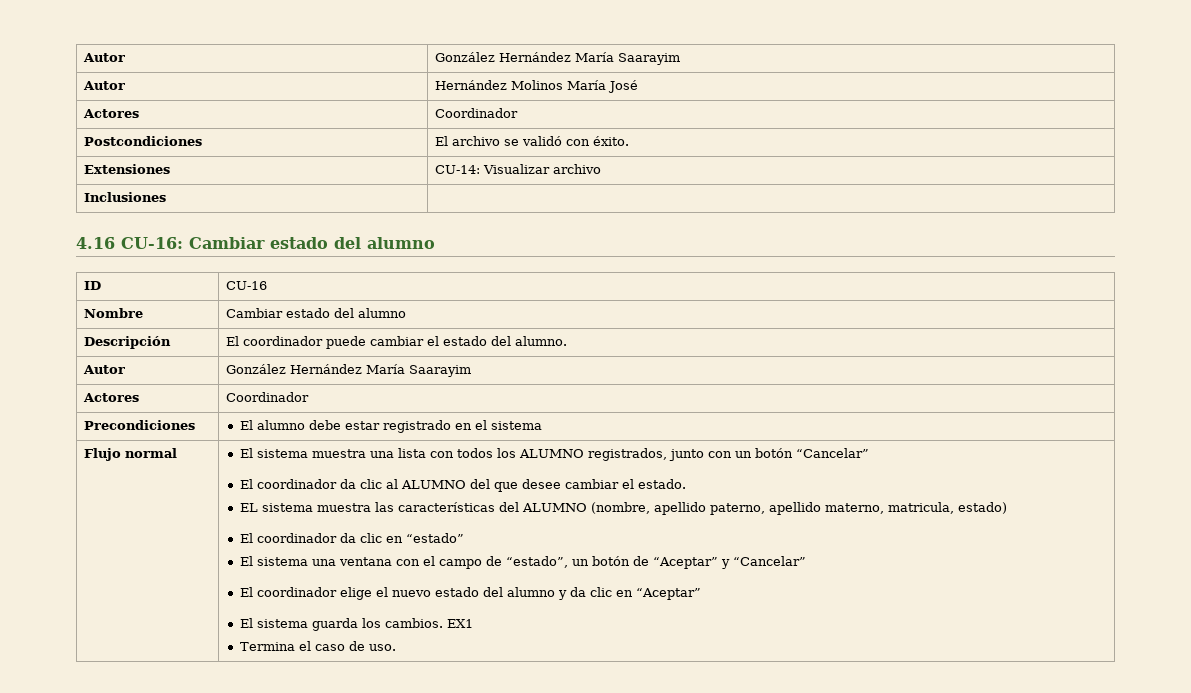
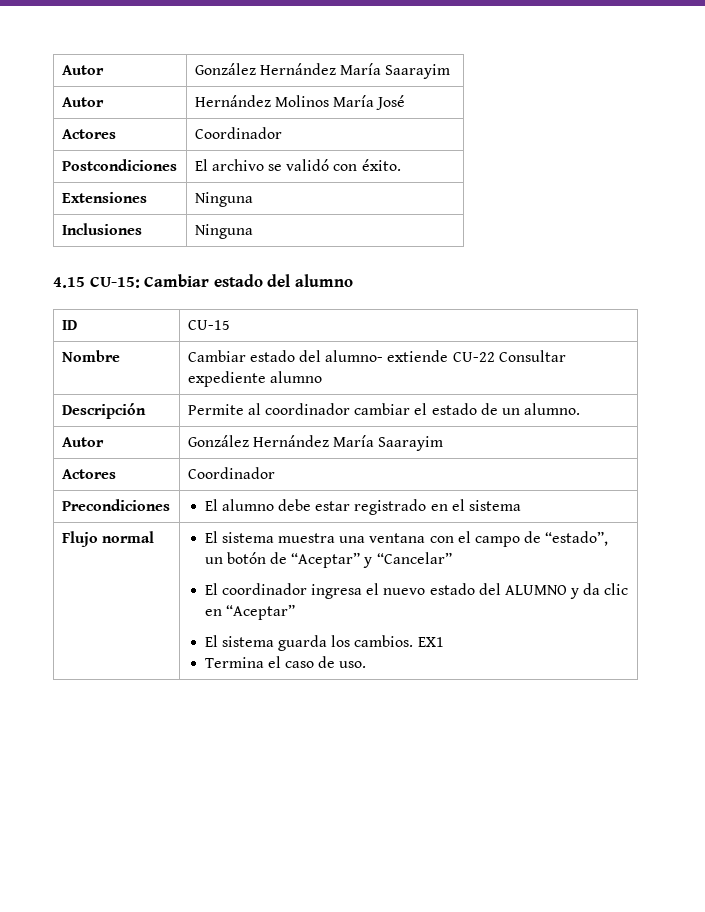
[434,164,601,174] [83,192,166,202] [76,237,183,249] CU-14: Visualizar archivo // Inclusiones | // 4.16 CU-16: -> [194,192,253,207] [61,223,142,235] [194,224,253,239] [53,276,140,288] Ninguna // Inclusiones | Ninguna // 4.15 CU-15:
[225,281,267,290] CU-16 -> [187,320,230,330] CU-15
(354, 313) none -> [325,350,566,362] [187,371,266,387] alumno- extiende CU-22 Consultar expediente
[225,336,366,349] El coordinador puede -> [187,403,350,415] Permite al coordinador
[490,336,511,346] del -> [480,403,520,415] de un
[398,448,870,461] [240,479,687,492] [240,502,1008,515] [240,533,465,543] [240,556,337,566] lista con todos los ALUMNO registrados, junto con un botón “Cancelar” // El coordinador da clic al ALUMNO del que desee cambiar el estado. // EL sistema muestra las características del ALUMNO (nombre, apellido paterno, apellido materno, matricula, estado) // El coordinador da clic en “estado” // El sistema una -> (366, 539) none
[340,587,373,600] elige -> [311,584,363,599] ingresa
[507,587,556,597] alumno -> [504,585,567,595] ALUMNO

